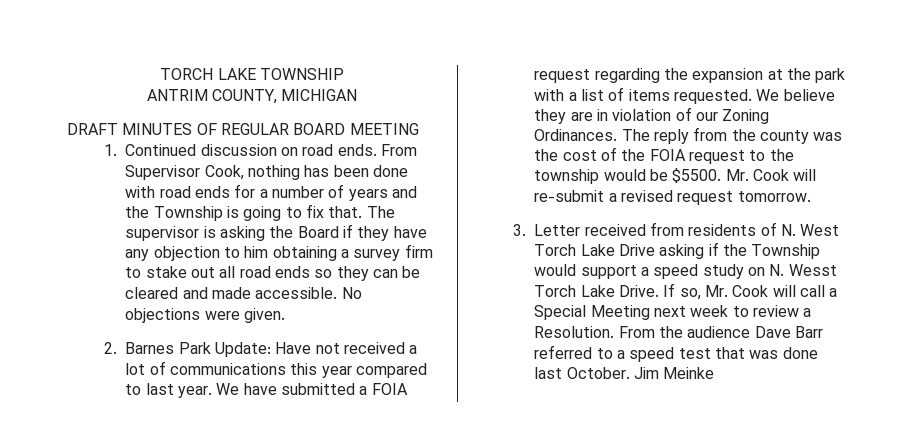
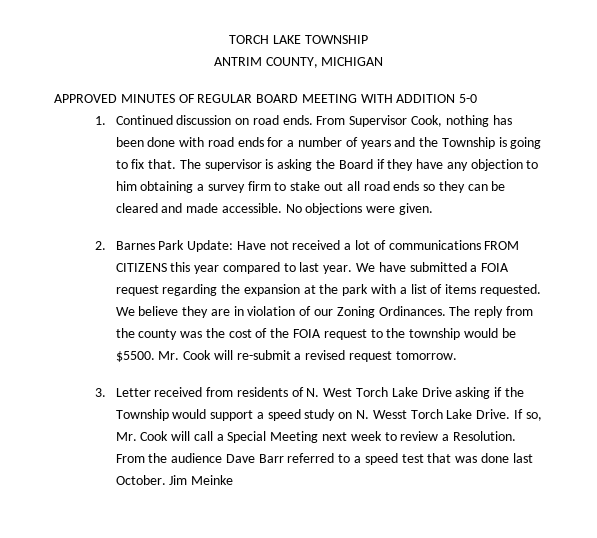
[67,123,118,135] DRAFT -> [54,94,117,103] APPROVED
(419, 129) none -> [360,94,478,103] WITH ADDITION 5-0
(286, 369) none -> [484,241,520,250] [115,263,167,272] FROM CITIZENS

